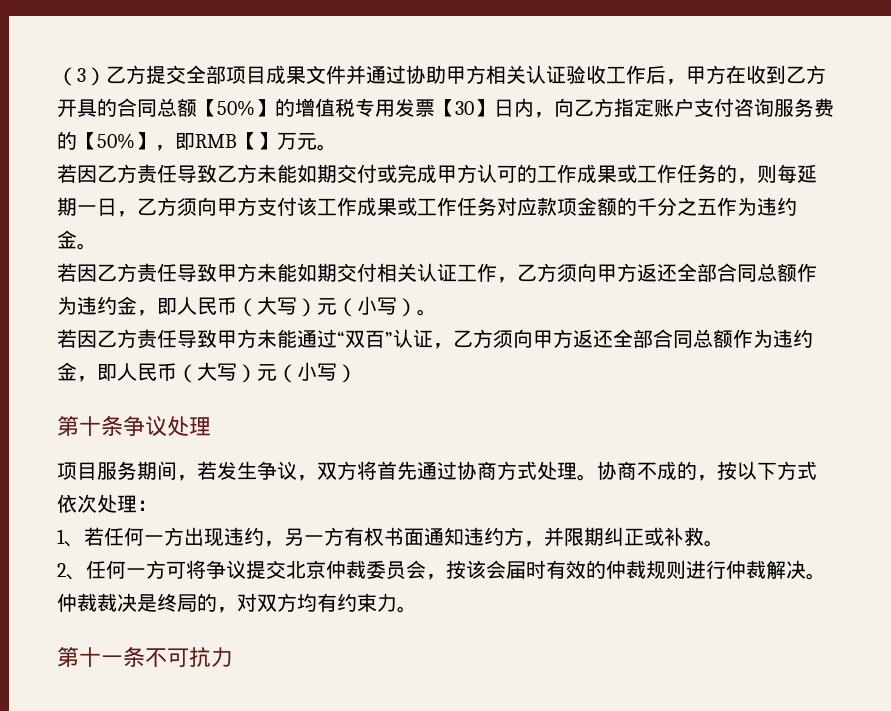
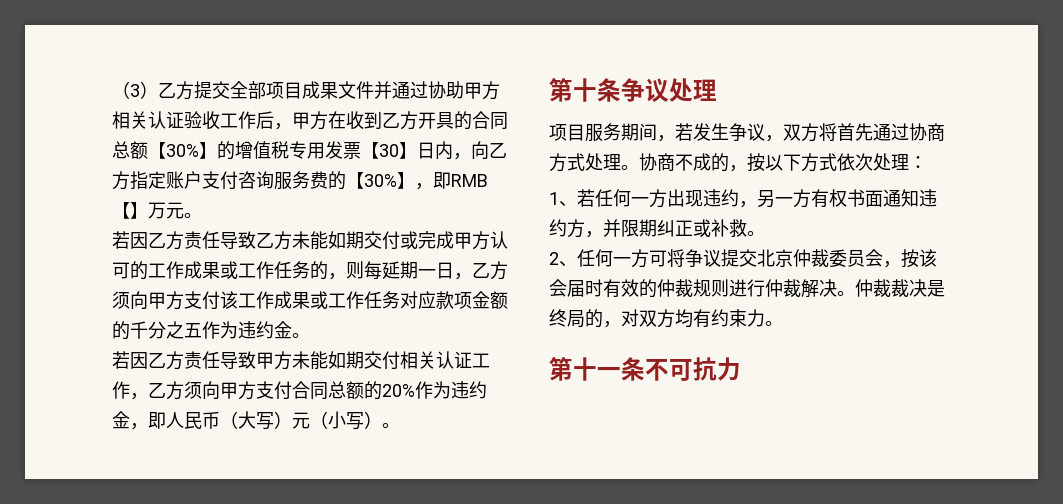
[217,100,255,116] 50% -> [166,144,199,157] 30%
[97,133,135,149] 50% -> [364,174,397,187] 30%
[637,263,797,282] 返还全部合同总额 -> [256,381,415,400] 支付合同总额的20%
[57,329,813,349] [57,362,357,383] // 若因乙方责任导致甲方未能通过“双百”认证，乙方须向甲方返还全部合同总额作为违约金，即人民币（大写）元（小写） -> (400, 425) none

